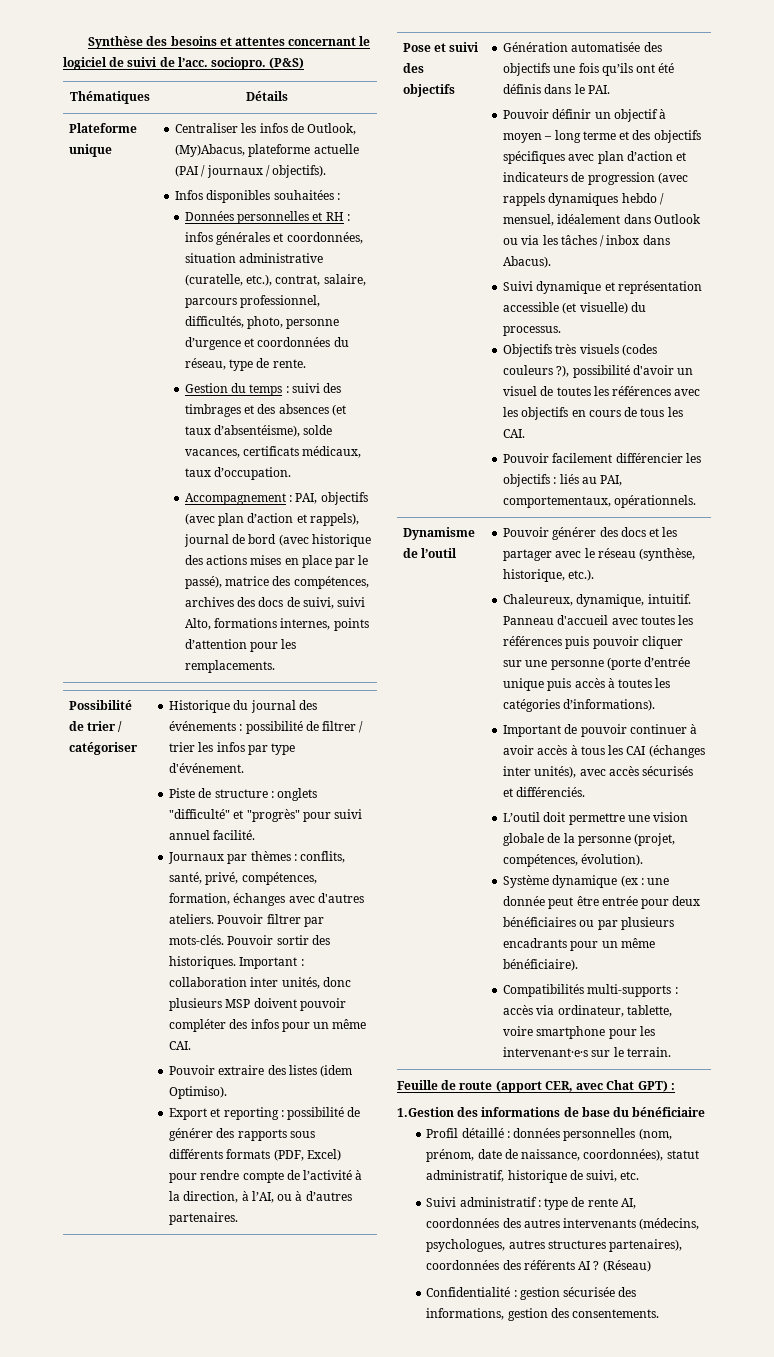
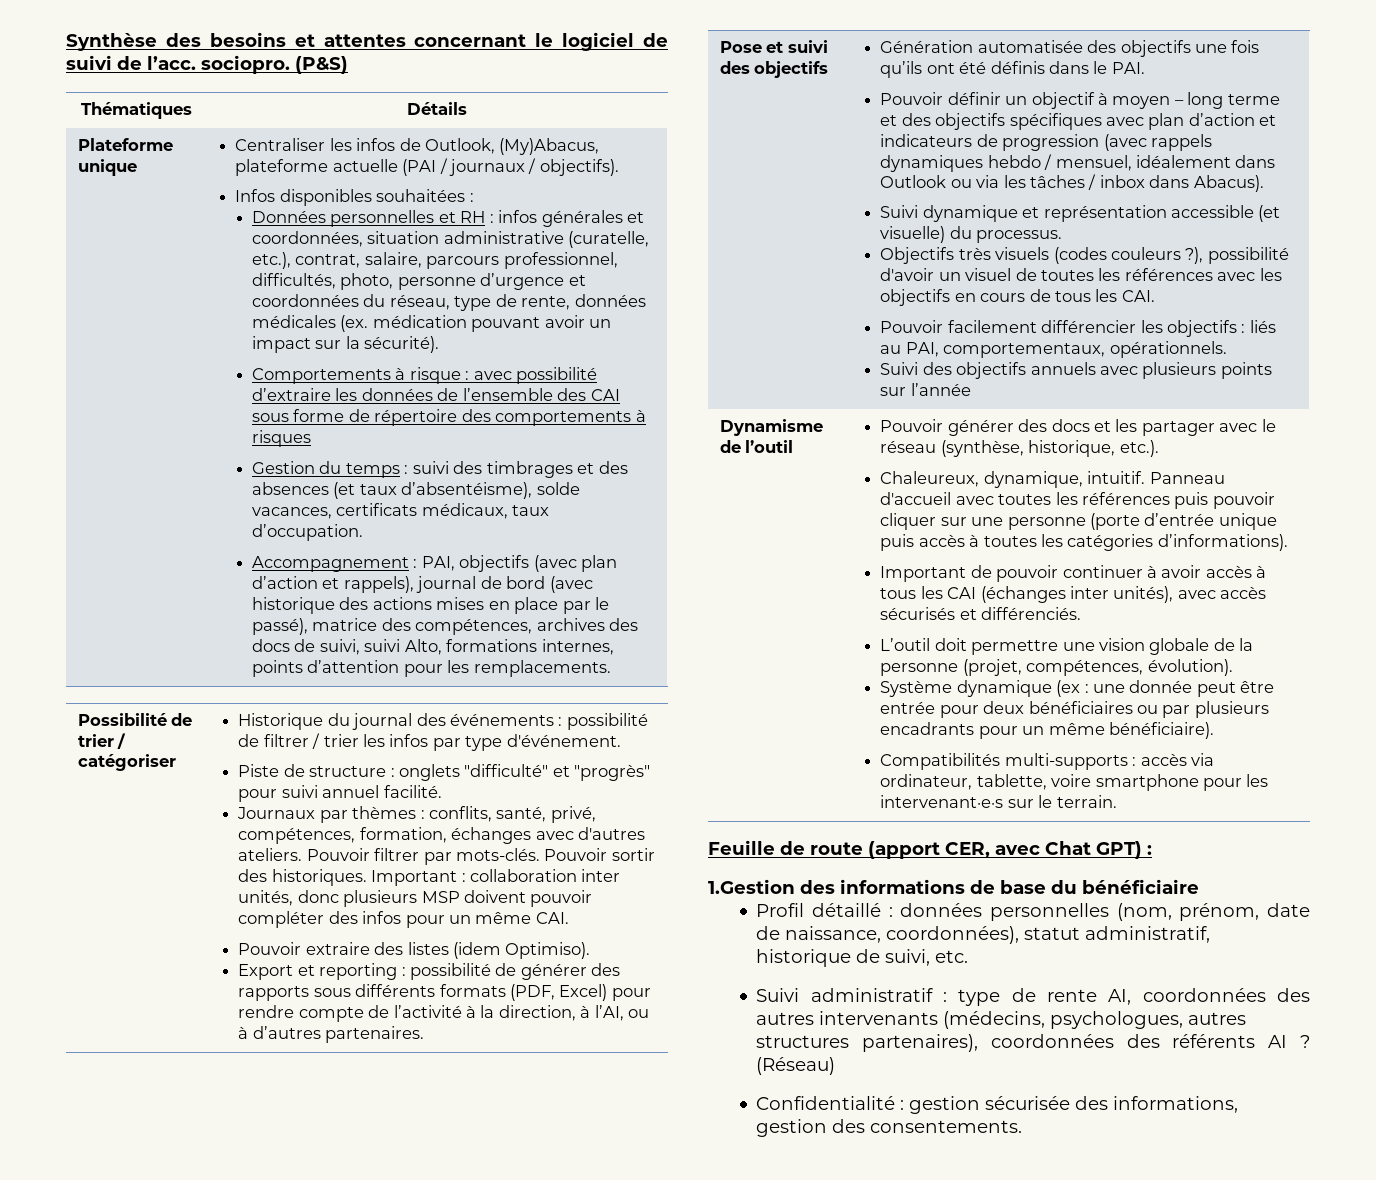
[272,359,306,368] rente. -> [521,294,646,310] [251,315,612,332] [251,336,440,353] [251,367,598,384] [251,388,620,401] [251,409,646,426] [251,430,311,447] rente, données médicales (ex. médication pouvant avoir un impact sur la sécurité). // Comportements à risque : avec possibilité d’extraire les données de l’ensemble des CAI sous forme de répertoire des comportements à risques
(697, 501) none -> [880,362,1272,379] [880,383,971,396] // Suivi des objectifs annuels avec plusieurs points sur l’année

